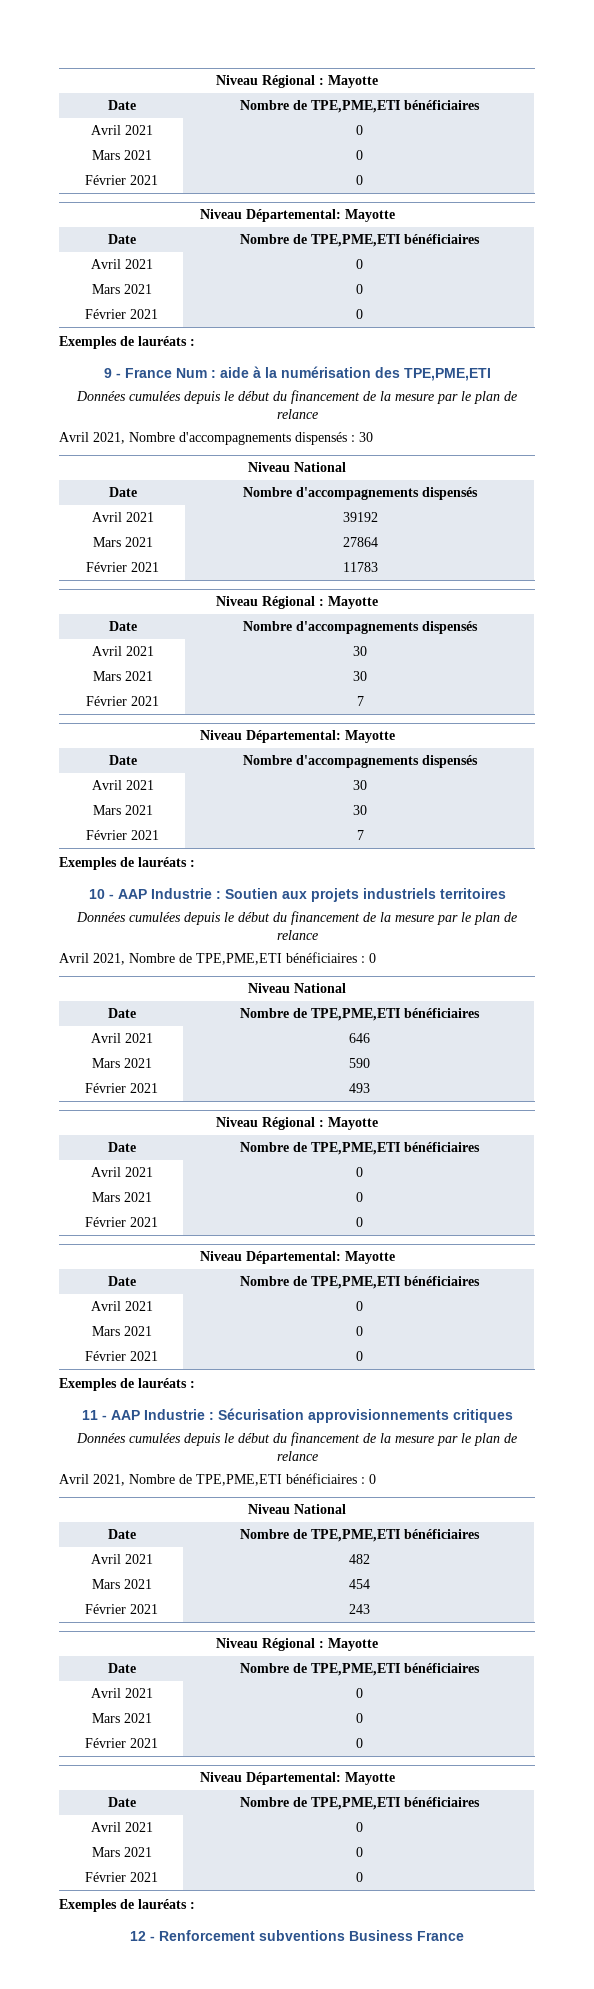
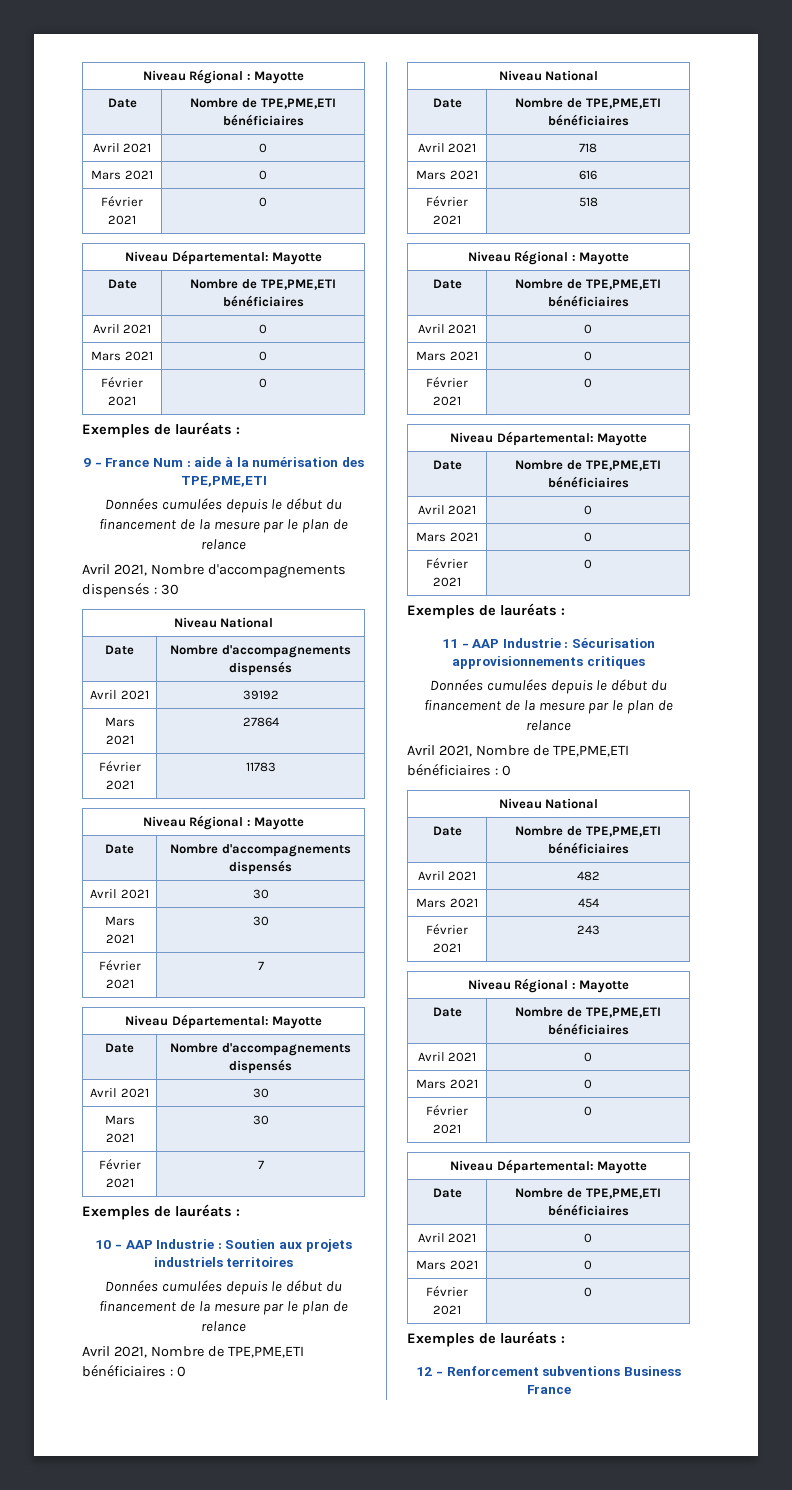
[348,1033,370,1043] [91,1058,152,1068] [348,1058,370,1068] [85,1083,158,1093] [348,1083,370,1093] 646 // Mars 2021 | 590 // Février 2021 | 493 -> [579,143,597,153] [416,170,478,180] [579,170,597,180] [426,196,468,207] [433,215,461,225] [578,197,598,207] 718 // Mars 2021 | 616 // Février 2021 | 518

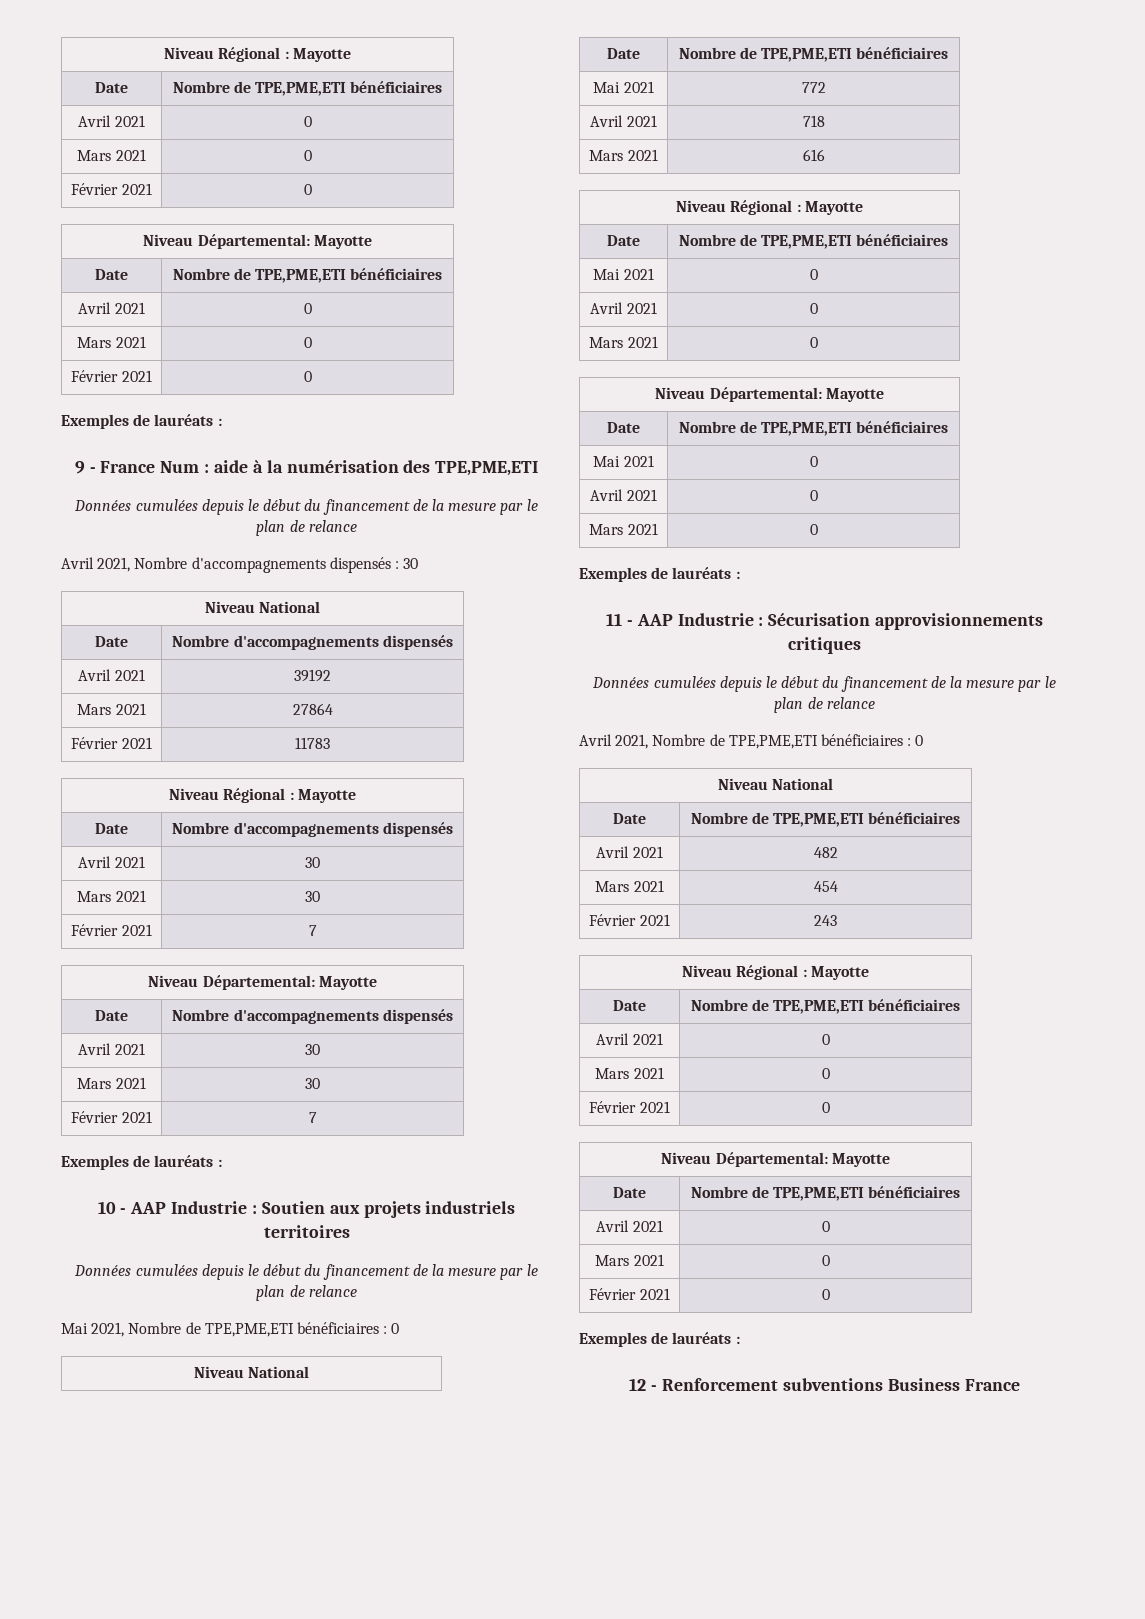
[82,1346,110,1356] Avril -> [61,1323,88,1334] Mai
(629, 120) none -> [593,81,654,93] [801,82,826,93] // Mai 2021 | 772
[426,196,468,207] [433,215,461,225] [578,197,598,207] [467,250,630,265] [432,279,462,289] [515,279,661,290] [547,295,629,307] [417,324,477,334] [584,324,592,334] [416,351,478,361] [584,351,592,361] [426,377,468,388] [433,396,461,406] [584,378,592,388] [449,431,648,446] [432,460,462,470] [515,460,661,471] [547,476,629,488] [417,505,477,515] [584,505,592,515] [416,532,478,542] [584,532,592,542] [426,558,468,569] [433,577,461,587] [584,559,592,569] // Février 2021 | 518 // Niveau Régional : Mayotte // Date | Nombre de TPE,PME,ETI bénéficiaires // Avril 2021 | 0 // Mars 2021 | 0 // Février 2021 | 0 // Niveau Départemental: Mayotte // Date | Nombre de TPE,PME,ETI bénéficiaires // Avril 2021 | 0 // Mars 2021 | 0 // Février 2021 | 0 -> [676,200,863,215] [607,235,640,246] [678,234,949,249] [593,268,654,280] [809,269,818,280] [590,302,657,314] [809,303,818,314] [589,336,658,348] [809,337,818,348] [655,387,884,402] [607,422,640,433] [678,421,949,436] [593,455,654,467] [809,456,818,467] [590,489,657,501] [809,490,818,501] [589,523,658,535] [809,524,818,535] // Niveau Régional : Mayotte // Date | Nombre de TPE,PME,ETI bénéficiaires // Mai 2021 | 0 // Avril 2021 | 0 // Mars 2021 | 0 // Niveau Départemental: Mayotte // Date | Nombre de TPE,PME,ETI bénéficiaires // Mai 2021 | 0 // Avril 2021 | 0 // Mars 2021 | 0

